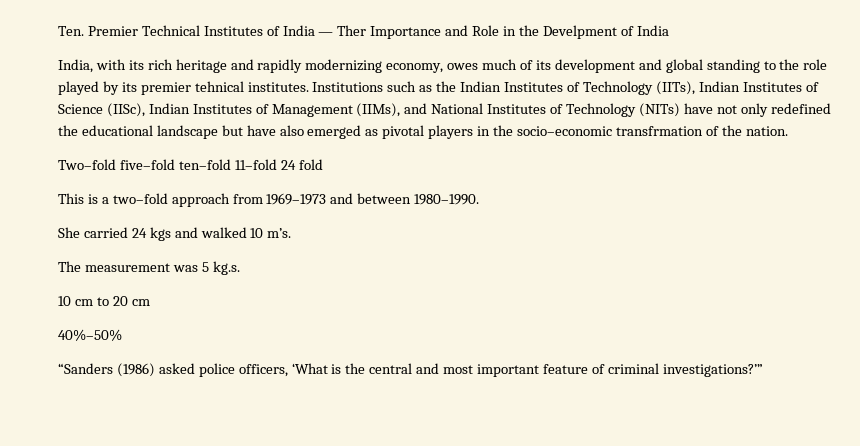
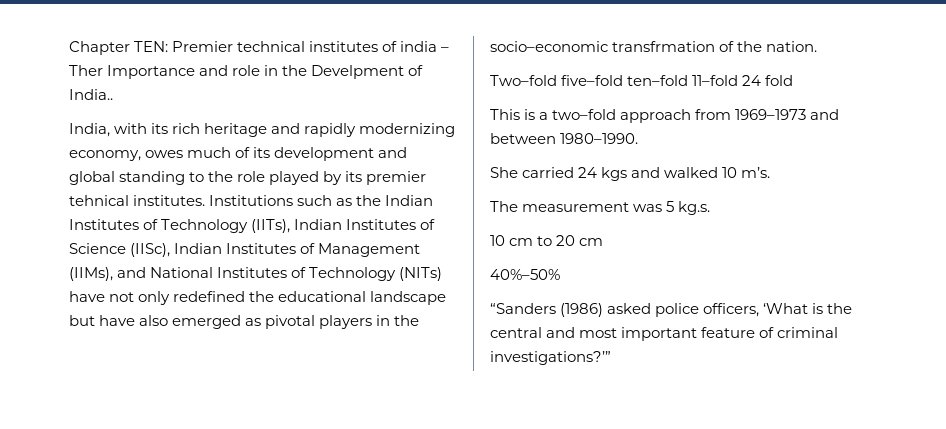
[58,25,334,36] Ten. Premier Technical Institutes of India — -> [69,41,450,55] Chapter TEN: Premier technical institutes of india –
[472,25,500,36] Role -> [232,65,261,76] role
[636,25,669,36] India -> [69,89,113,100] India..

